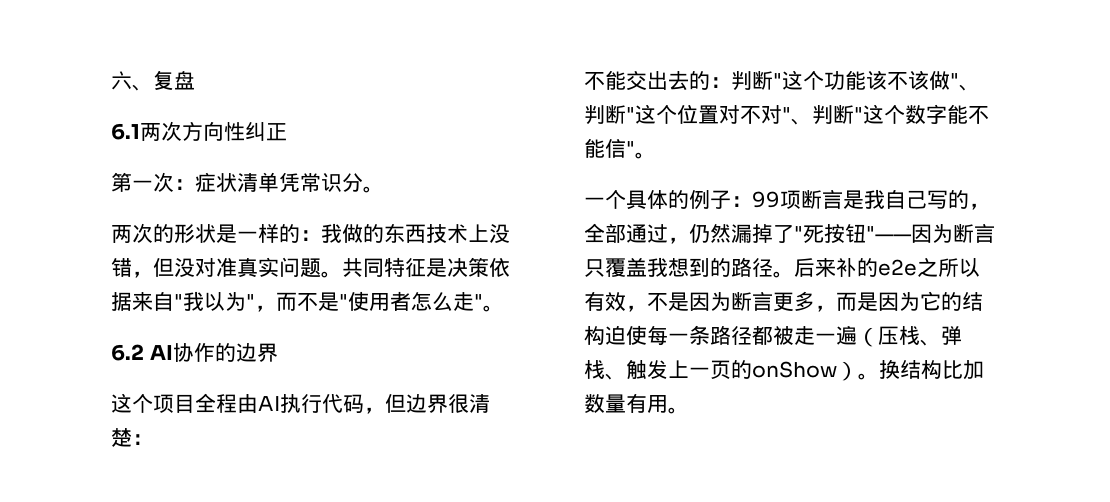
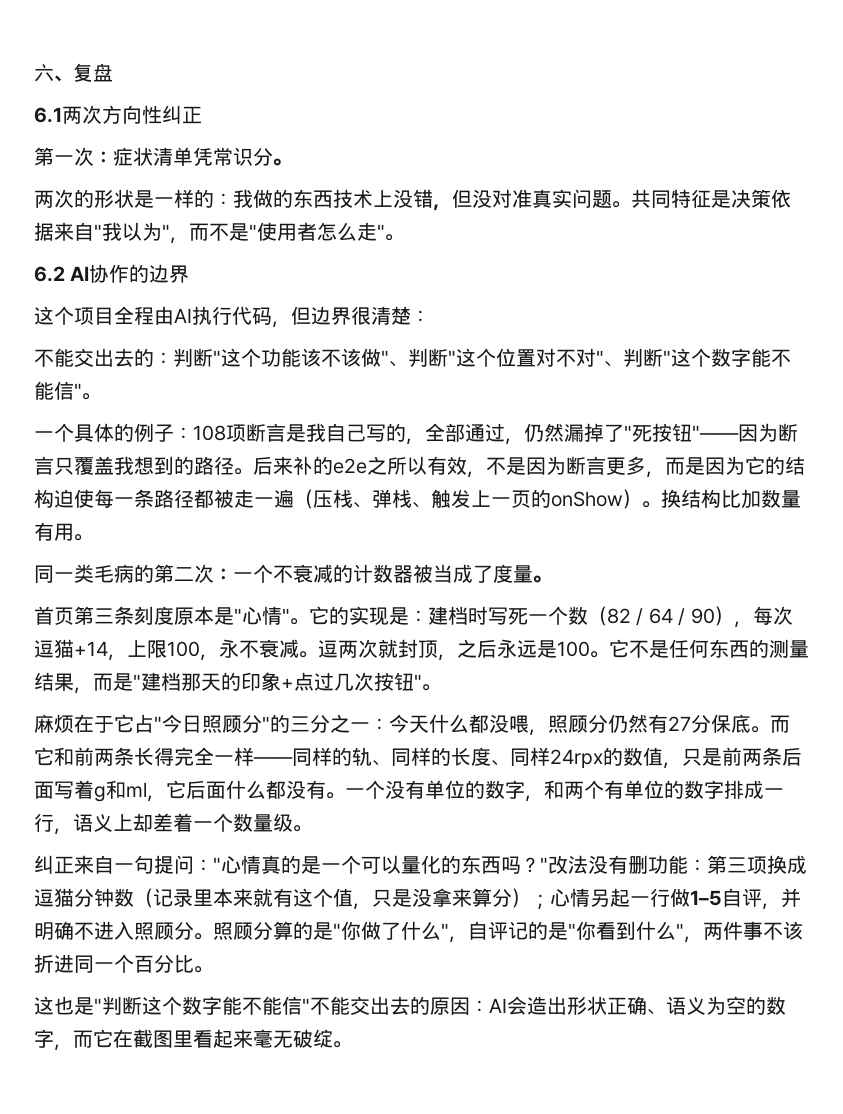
[752,191,780,208] 99 -> [193,425,226,441] 108
(689, 410) none -> [34,564,552,583] [34,606,793,628] [34,639,809,661] [34,672,441,694] [34,714,790,736] [34,747,802,769] [34,780,784,802] [34,813,312,835] [34,855,807,874] [34,888,801,910] [34,921,803,943] [34,954,213,973] [34,996,786,1015] [34,1029,352,1051] // 同一类毛病的第二次：一个不衰减的计数器被当成了度量。 // 首页第三条刻度原本是"心情"。它的实现是：建档时写死一个数（82 / 64 / 90），每次逗猫+14，上限100，永不衰减。逗两次就封顶，之后永远是100。它不是任何东西的测量结果，而是"建档那天的印象+点过几次按钮"。 // 麻烦在于它占"今日照顾分"的三分之一：今天什么都没喂，照顾分仍然有27分保底。而它和前两条长得完全一样——同样的轨、同样的长度、同样24rpx的数值，只是前两条后面写着g和ml，它后面什么都没有。一个没有单位的数字，和两个有单位的数字排成一行，语义上却差着一个数量级。 // 纠正来自一句提问："心情真的是一个可以量化的东西吗？"改法没有删功能：第三项换成逗猫分钟数（记录里本来就有这个值，只是没拿来算分）；心情另起一行做1–5自评，并明确不进入照顾分。照顾分算的是"你做了什么"，自评记的是"你看到什么"，两件事不该折进同一个百分比。 // 这也是"判断这个数字能不能信"不能交出去的原因：AI会造出形状正确、语义为空的数字，而它在截图里看起来毫无破绽。

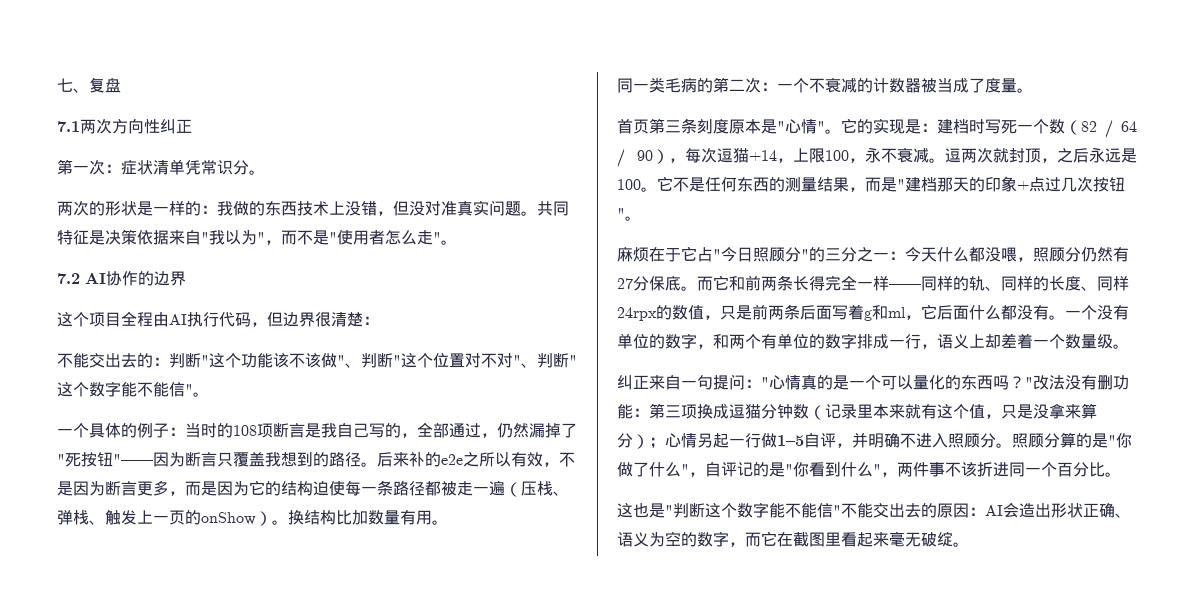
[34,64,54,82] 六 -> [57,78,73,92] 七
[34,107,62,123] 6.1 -> [57,121,80,132] 7.1
[34,266,65,282] 6.2 -> [57,273,80,284] 7.2
(193, 433) none -> [185,423,233,438] 当时的

